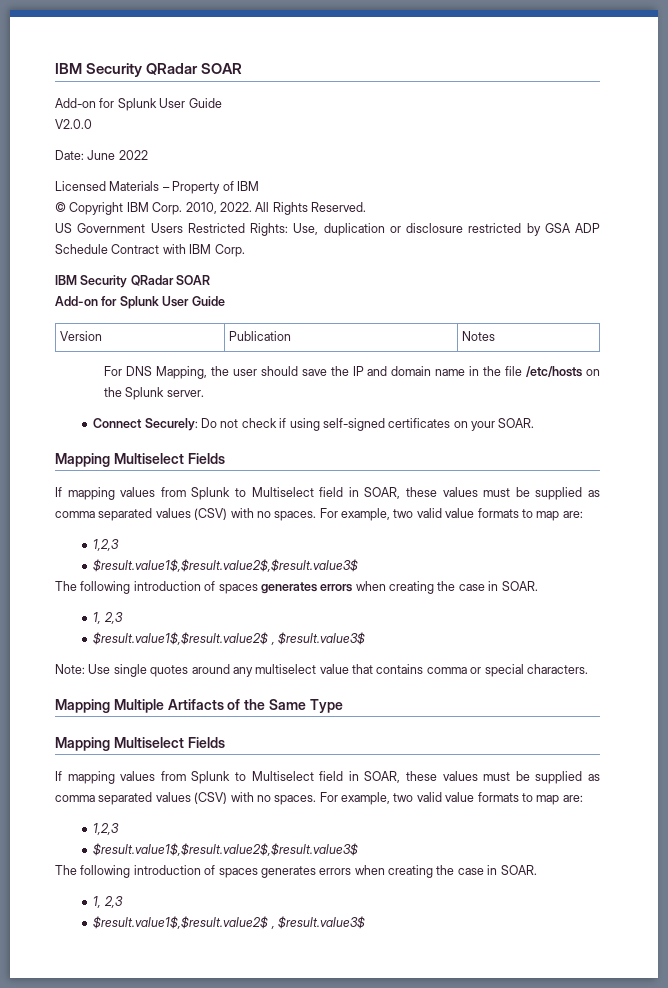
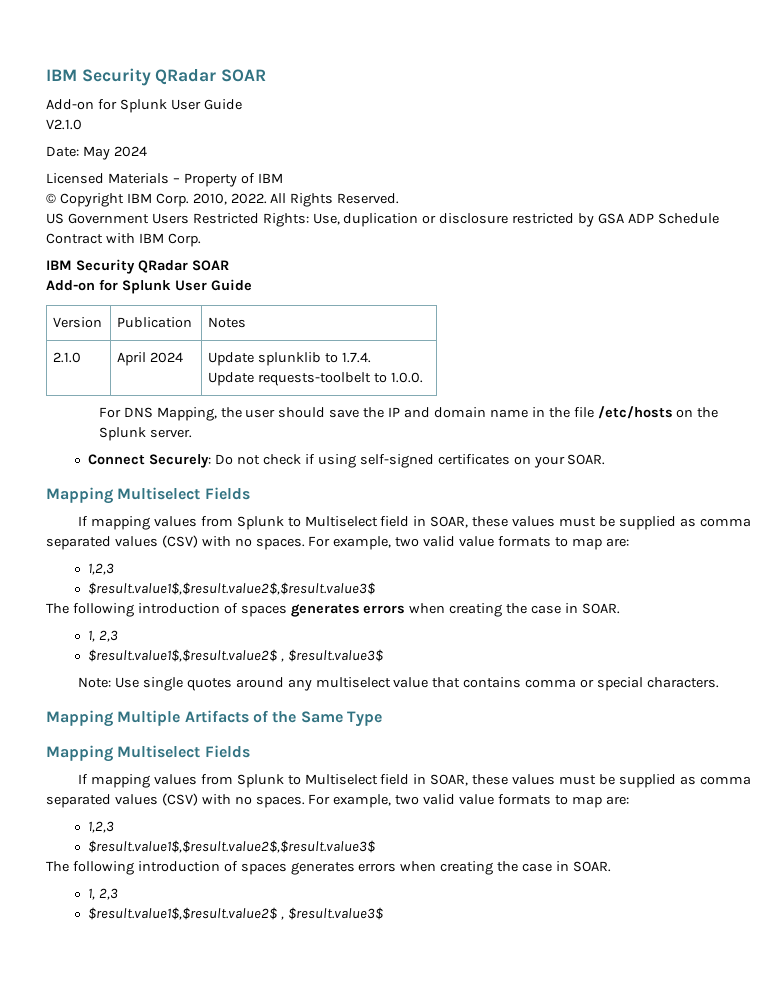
[55,63,243,77] [55,98,222,111] [55,119,92,129] IBM Security QRadar SOAR // Add-on for Splunk User Guide // V2.0.0 -> [46,68,267,86] [46,99,242,113] [46,119,82,130] IBM Security QRadar SOAR // Add-on for Splunk User Guide // V2.1.0
[87,150,148,160] June 2022 -> [82,146,147,160] May 2024
(496, 336) none -> [53,352,82,363] [117,352,184,366] [208,352,372,366] [208,372,424,386] // 2.1.0 | April 2024 | Update splunklib to 1.7.4. // Update requests-toolbelt to 1.0.0.

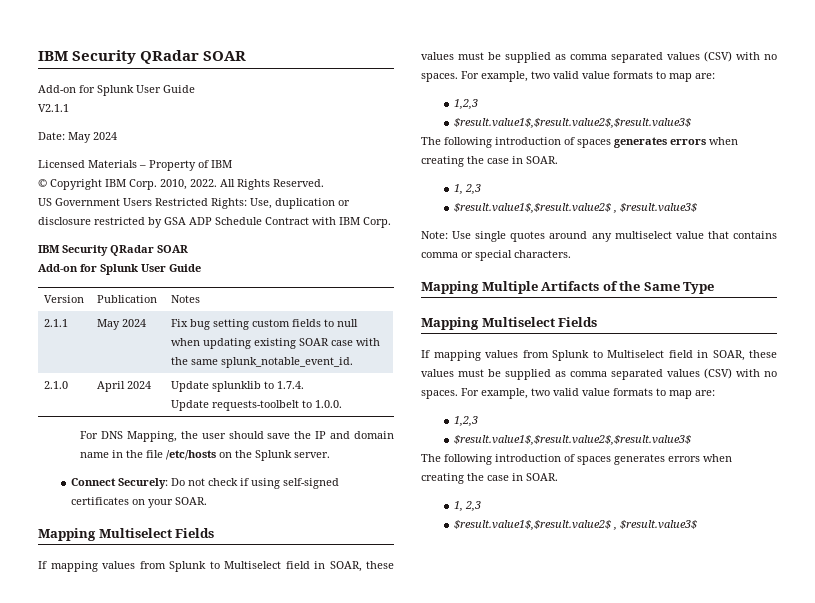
[46,68,267,86] [46,99,242,113] [46,119,82,130] IBM Security QRadar SOAR // Add-on for Splunk User Guide // V2.1.0 -> [38,50,247,64] [38,85,195,96] [38,104,69,112] IBM Security QRadar SOAR // Add-on for Splunk User Guide // V2.1.1
(247, 322) none -> [44,319,69,327] [97,319,147,330] [171,319,359,330] [171,338,381,349] [171,357,354,368] // 2.1.1 | May 2024 | Fix bug setting custom fields to null when updating existing SOAR case with the same splunk_notable_event_id.

